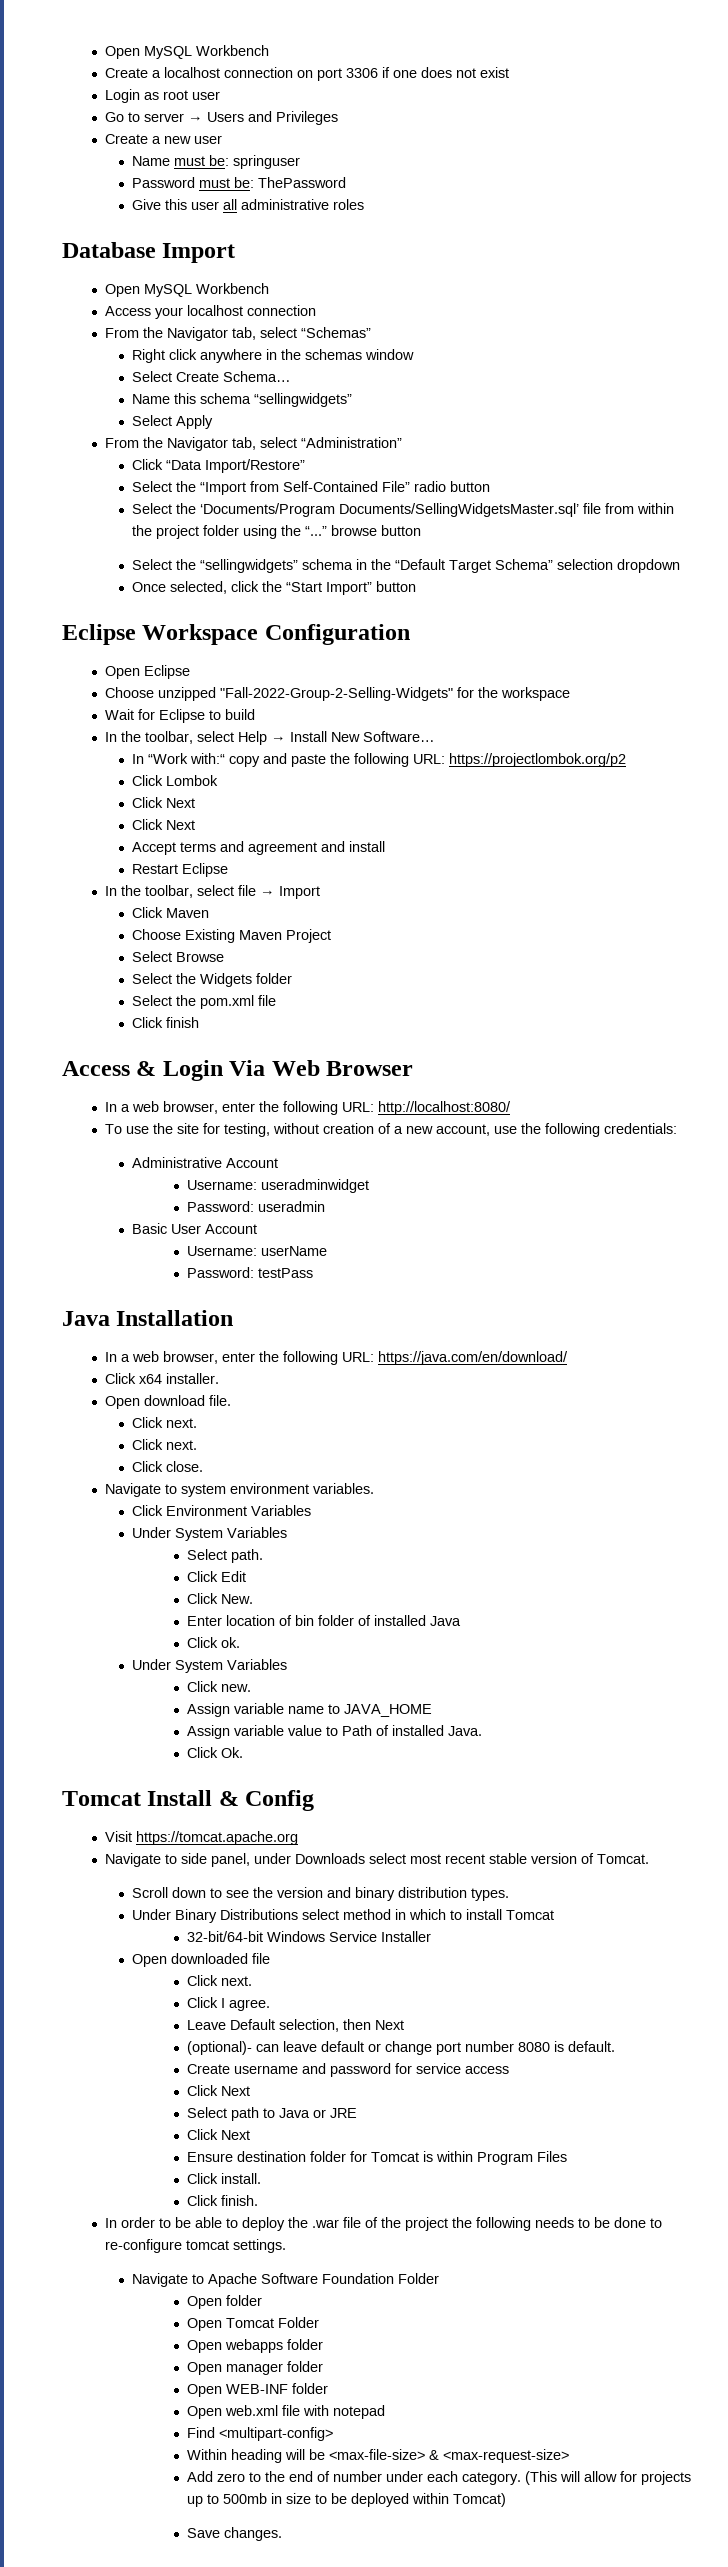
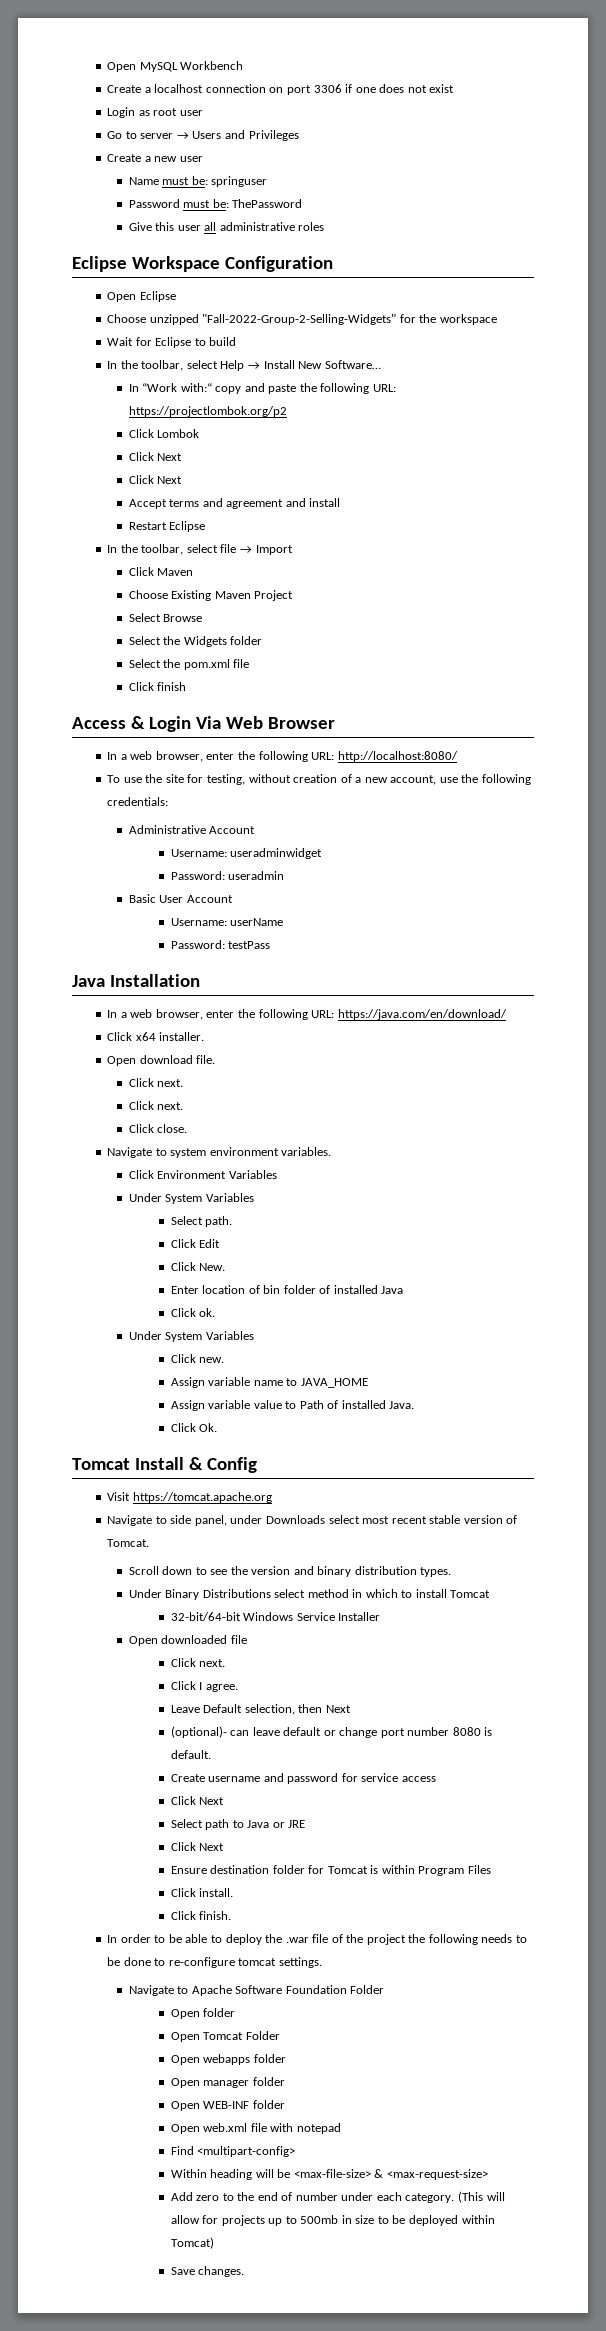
[62,242,236,263] [105,283,270,297] [105,305,317,319] [105,327,372,341] [132,349,415,363] [132,371,292,382] [132,393,353,407] [132,415,214,429] [105,437,403,451] [132,459,306,473] [132,481,491,495] [132,503,675,517] [132,525,422,539] [132,559,681,573] [132,581,417,595] // Database Import // Open MySQL Workbench // Access your localhost connection // From the Navigator tab, select “Schemas” // Right click anywhere in the schemas window // Select Create Schema… // Name this schema “sellingwidgets” // Select Apply // From the Navigator tab, select “Administration” // Click “Data Import/Restore” // Select the “Import from Self-Contained File” radio button // Select the ‘Documents/Program Documents/SellingWidgetsMaster.sql’ file from within the project folder using the “...” browse button // Select the “sellingwidgets” schema in the “Default Target Schema” selection dropdown // Once selected, click the “Start Import” button -> (325, 226) none

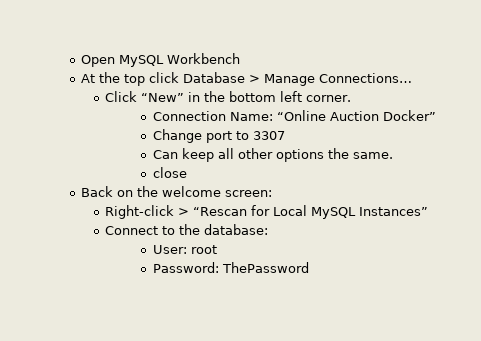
[107,84,455,95] [107,107,203,118] [107,130,299,141] [107,154,203,162] [128,176,268,187] [128,199,303,208] [128,222,325,231] [72,256,333,272] [107,291,176,302] [107,314,497,325] [107,337,237,348] [107,360,381,371] [128,383,396,394] [128,406,287,417] [128,429,200,438] [128,452,183,461] [128,475,183,484] [128,498,341,509] [128,521,206,532] [107,544,293,555] [128,567,194,576] [128,590,294,601] [128,613,203,622] [128,636,263,647] [128,659,250,670] [128,682,187,691] [72,716,335,732] [107,751,458,762] [107,774,531,785] [107,797,169,806] [128,825,256,834] [170,848,323,859] [170,871,285,880] [128,894,233,903] [170,918,284,926] [170,940,271,949] [72,974,200,987] [107,1009,507,1020] [107,1032,205,1041] [107,1055,216,1066] [128,1078,184,1087] [128,1101,184,1110] [128,1124,188,1133] [107,1147,332,1158] [128,1170,277,1179] [128,1193,254,1204] [170,1216,233,1227] [170,1239,221,1248] [170,1262,226,1271] [170,1285,404,1294] [170,1308,216,1317] [128,1331,254,1342] [170,1354,225,1363] [170,1377,368,1388] [170,1400,415,1411] [170,1423,218,1432] [72,1457,257,1473] [107,1492,272,1503] [107,1515,518,1526] [107,1539,150,1547] [128,1566,452,1577] [128,1589,491,1600] [170,1612,381,1621] [128,1635,247,1646] [170,1658,226,1667] [170,1681,238,1692] [170,1704,351,1715] [170,1726,493,1738] [170,1750,211,1759] [170,1773,436,1784] [170,1796,225,1805] [170,1819,306,1830] [170,1842,225,1851] [170,1865,491,1876] [170,1888,234,1897] [170,1911,232,1920] [107,1934,527,1945] [107,1957,322,1968] [128,1985,385,1996] [170,2008,236,2019] [170,2031,280,2042] [170,2054,286,2065] [170,2077,285,2088] [170,2100,285,2111] [170,2123,341,2134] [170,2146,296,2157] [170,2169,488,2180] [170,2191,505,2203] [170,2215,495,2226] [170,2237,214,2249] [170,2266,245,2277] Create a localhost connection on port 3306 if one does not exist // Login as root user // Go to server → Users and Privileges // Create a new user // Name must be: springuser // Password must be: ThePassword // Give this user all administrative roles // Eclipse Workspace Configuration // Open Eclipse // Choose unzipped "Fall-2022-Group-2-Selling-Widgets" for the workspace // Wait for Eclipse to build // In the toolbar, select Help → Install New Software… // In “Work with:“ copy and paste the following URL: https://projectlombok.org/p2 // Click Lombok // Click Next // Click Next // Accept terms and agreement and install // Restart Eclipse // In the toolbar, select file → Import // Click Maven // Choose Existing Maven Project // Select Browse // Select the Widgets folder // Select the pom.xml file // Click finish // Access & Login Via Web Browser // In a web browser, enter the following URL: http://localhost:8080/ // To use the site for testing, without creation of a new account, use the following credentials: // Administrative Account // Username: useradminwidget // Password: useradmin // Basic User Account // Username: userName // Password: testPass // Java Installation // In a web browser, enter the following URL: https://java.com/en/download/ // Click x64 installer. // Open download file. // Click next. // Click next. // Click close. // Navigate to system environment variables. // Click Environment Variables // Under System Variables // Select path. // Click Edit // Click New. // Enter location of bin folder of installed Java // Click ok. // Under System Variables // Click new. // Assign variable name to JAVA_HOME // Assign variable value to Path of installed Java. // Click Ok. // Tomcat Install & Config // Visit https://tomcat.apache.org // Navigate to side panel, under Downloads select most recent stable version of Tomcat. // Scroll down to see the version and binary distribution types. // Under Binary Distributions select method in which to install Tomcat // 32-bit/64-bit Windows Service Installer // Open downloaded file // Click next. // Click I agree. // Leave Default selection, then Next // (optional)- can leave default or change port number 8080 is default. // Create username and password for service access // Click Next // Select path to Java or JRE // Click Next // Ensure destination folder for Tomcat is within Program Files // Click install. // Click finish. // In order to be able to deploy the .war file of the project the following needs to be done to re-configure tomcat settings. // Navigate to Apache Software Foundation Folder // Open folder // Open Tomcat Folder // Open webapps folder // Open manager folder // Open WEB-INF folder // Open web.xml file with notepad // Find <multipart-config> // Within heading will be <max-file-size> & <max-request-size> // Add zero to the end of number under each category. (This will allow for projects up to 500mb in size to be deployed within Tomcat) // Save changes. -> [81,72,413,86] [105,91,352,102] [152,110,436,121] [152,129,285,143] [152,148,393,162] [152,167,187,178] [81,186,273,197] [105,205,429,219] [105,224,269,235] [152,245,217,254] [152,262,309,273] At the top click Database > Manage Connections… // Click “New” in the bottom left corner. // Connection Name: “Online Auction Docker” // Change port to 3307 // Can keep all other options the same. // close // Back on the welcome screen: // Right-click > “Rescan for Local MySQL Instances” // Connect to the database: // User: root // Password: ThePassword

